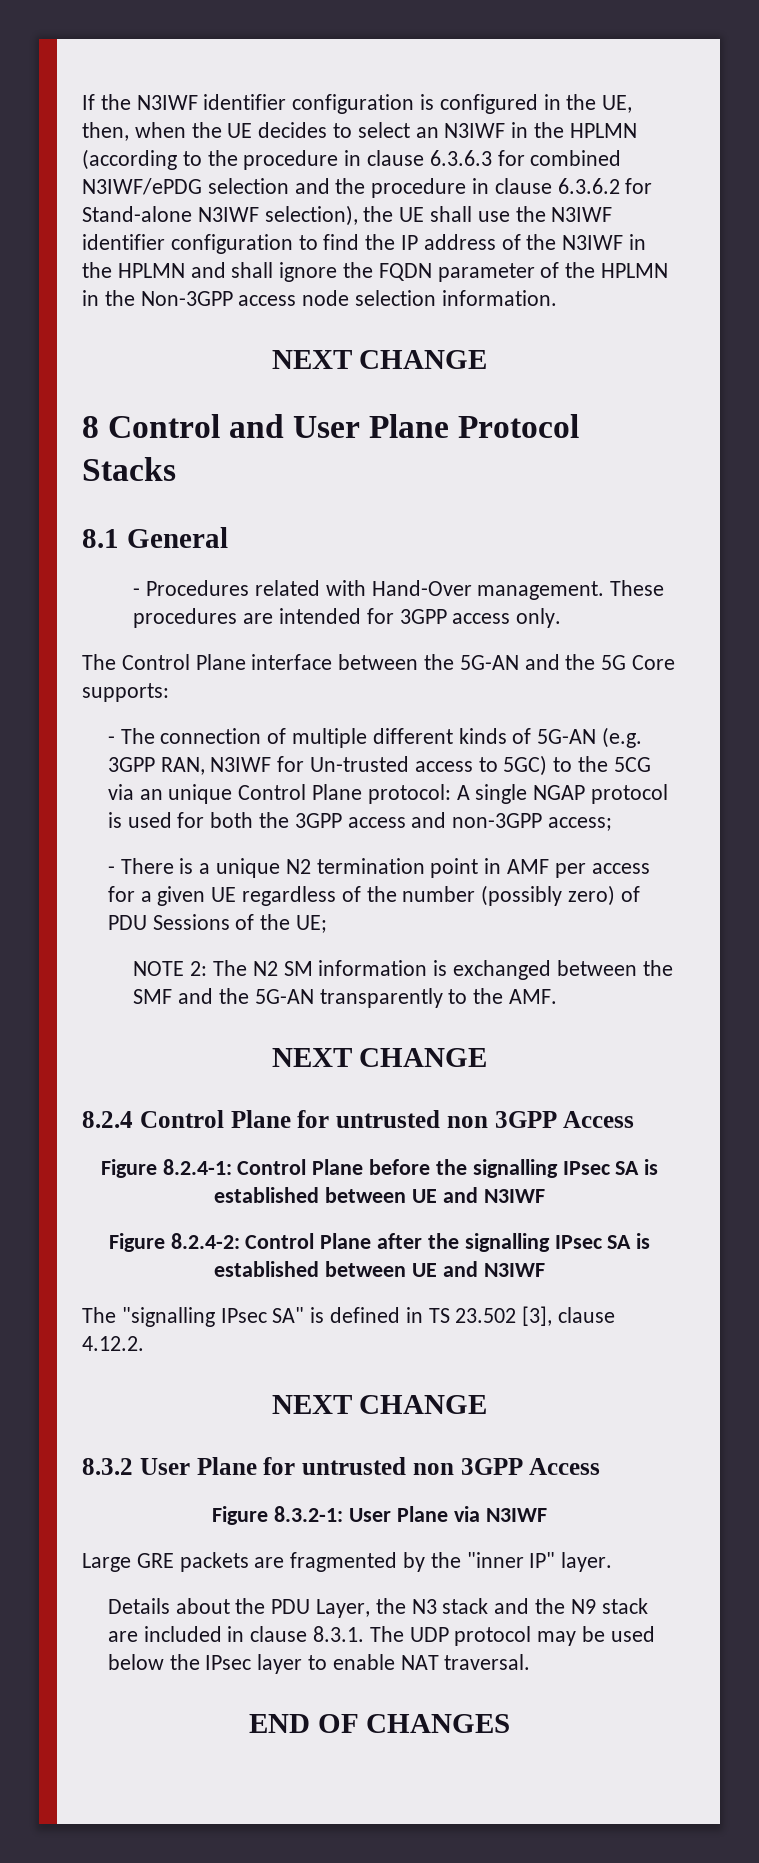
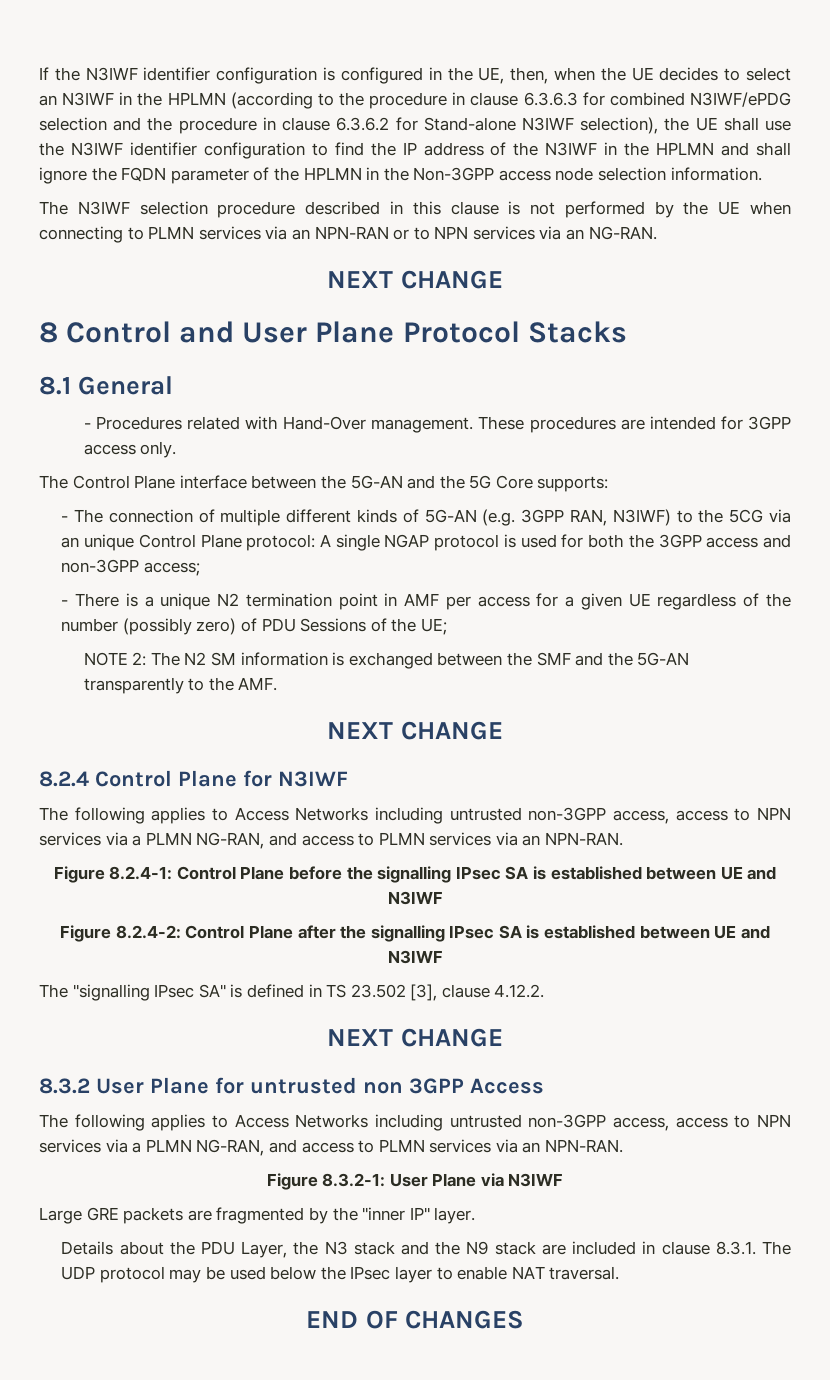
(557, 298) none -> [39,201,792,218] [39,226,657,243] // The N3IWF selection procedure described in this clause is not performed by the UE when connecting to PLMN services via an NPN-RAN or to NPN services via an NG-RAN.
[210,755,548,776] N3IWF for Un-trusted access to 5GC) -> [612,509,671,526] N3IWF)
[336,1110,635,1128] untrusted non 3GPP Access -> [278,771,348,787] [39,807,791,824] [39,832,624,849] N3IWF // The following applies to Access Networks including untrusted non-3GPP access, access to NPN services via a PLMN NG-RAN, and access to PLMN services via an NPN-RAN.
(601, 1466) none -> [39,1114,791,1131] [39,1139,624,1156] // The following applies to Access Networks including untrusted non-3GPP access, access to NPN services via a PLMN NG-RAN, and access to PLMN services via an NPN-RAN.

